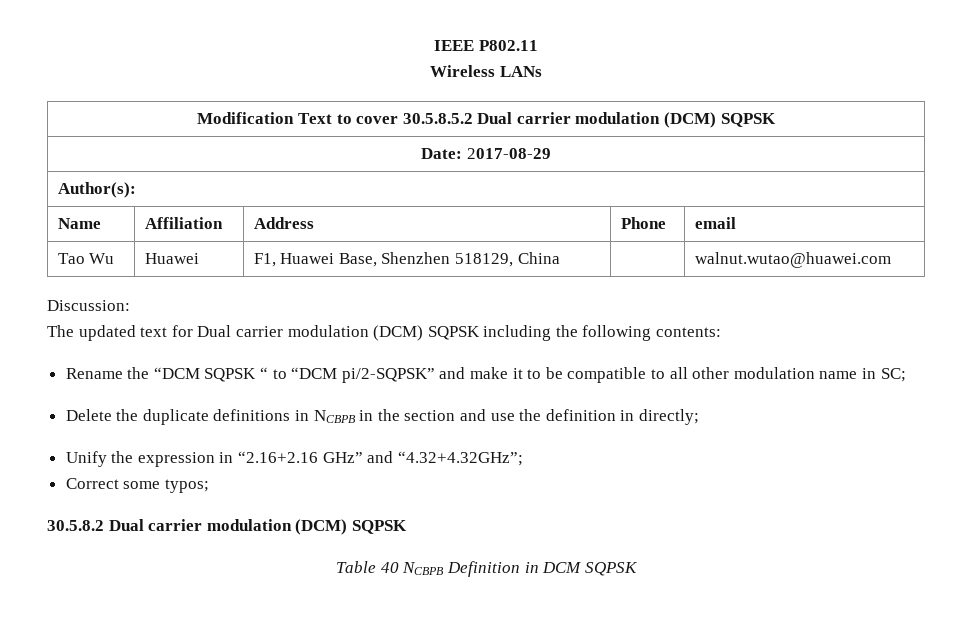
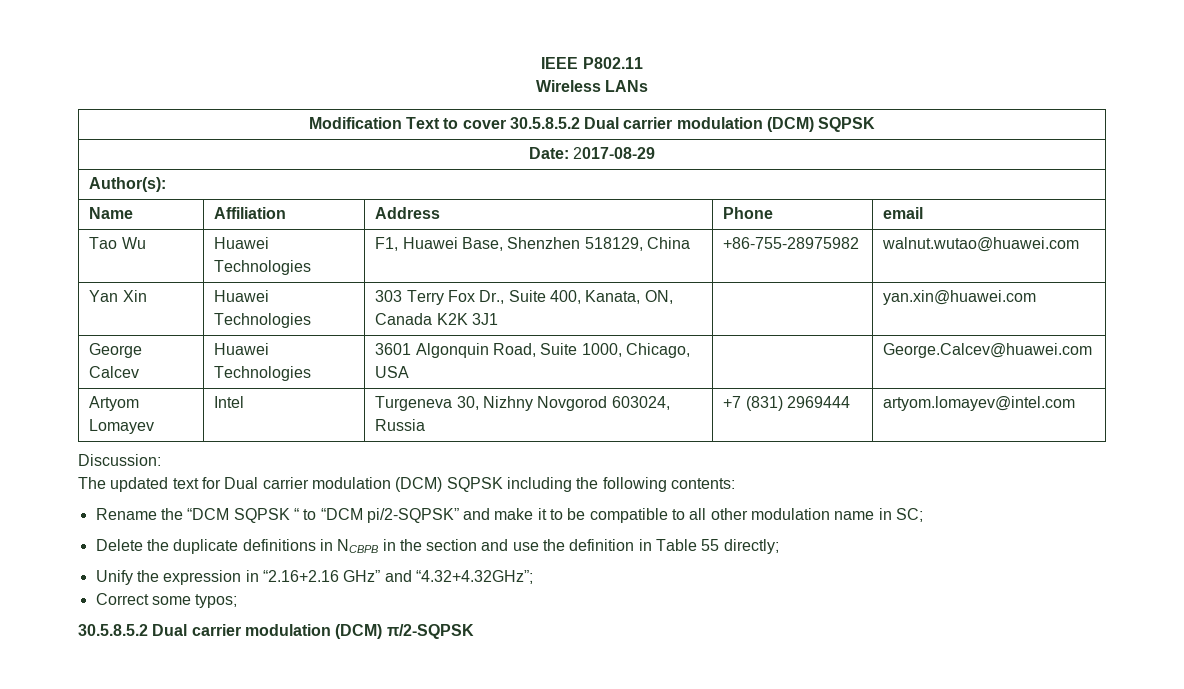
(199, 258) none -> [214,260,312,275] Technologies
(560, 258) none -> [723,237,860,249] +86-755-28975982
(891, 260) none -> [89,290,147,302] [214,290,270,302] [214,313,312,328] [375,290,673,305] [375,313,498,325] [883,290,1037,305] [89,343,143,358] [89,366,140,378] [214,343,270,355] [214,366,312,381] [375,343,690,358] [375,366,410,378] [883,343,1093,358] [89,396,140,411] [89,419,155,434] [214,396,245,408] [375,396,670,411] [375,419,426,431] [723,396,850,411] [883,396,1076,411] // Yan Xin | Huawei Technologies | 303 Terry Fox Dr., Suite 400, Kanata, ON, Canada K2K 3J1 | | yan.xin@huawei.com // George Calcev | Huawei Technologies | 3601 Algonquin Road, Suite 1000, Chicago, USA | | George.Calcev@huawei.com // Artyom Lomayev | Intel | Turgeneva 30, Nizhny Novgorod 603024, Russia | +7 (831) 2969444 | artyom.lomayev@intel.com
(635, 415) none -> [656,539,720,551] Table 55
[47,519,407,535] [336,561,638,577] 30.5.8.2 Dual carrier modulation (DCM) SQPSK // Table 40 NCBPB Definition in DCM SQPSK -> [78,624,474,639] 30.5.8.5.2 Dual carrier modulation (DCM) π/2-SQPSK

